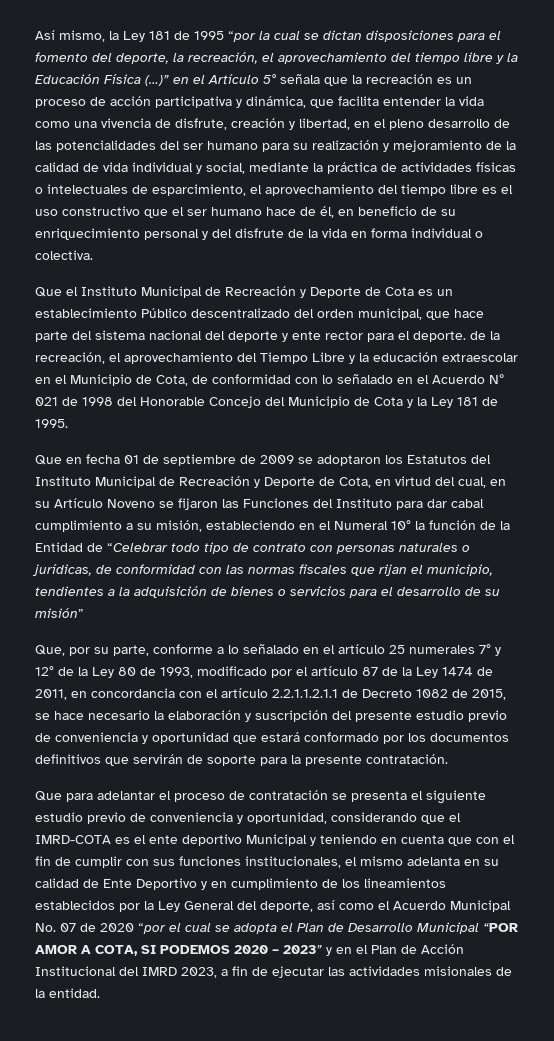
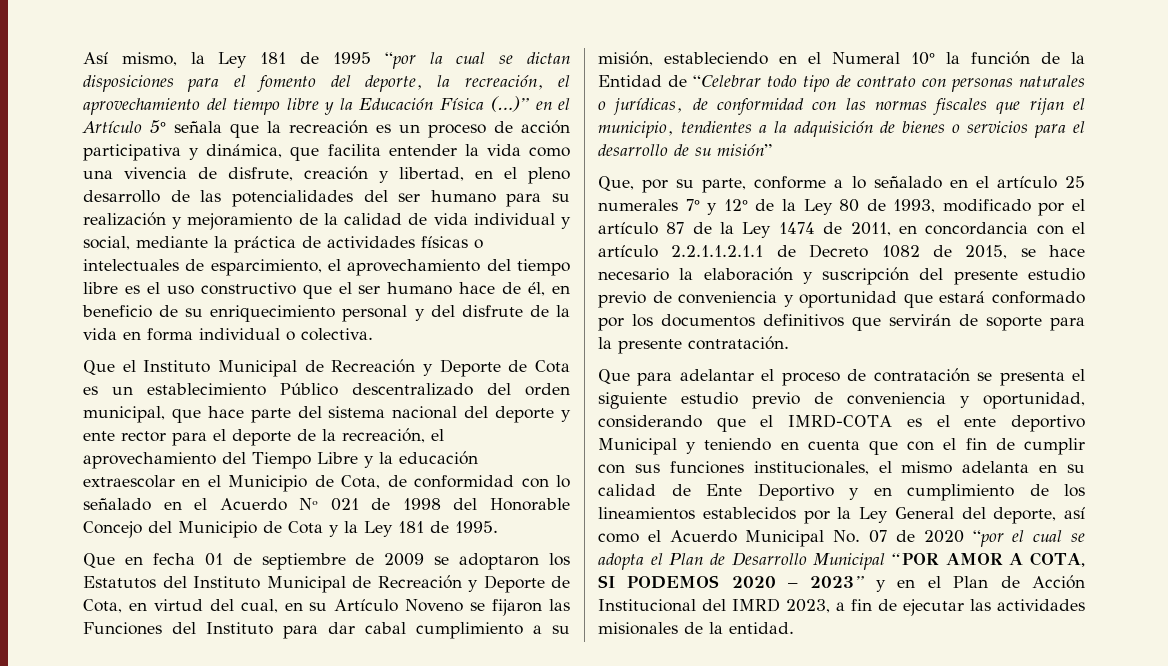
[413,331,466,342] deporte. -> [232,429,291,446] deporte

